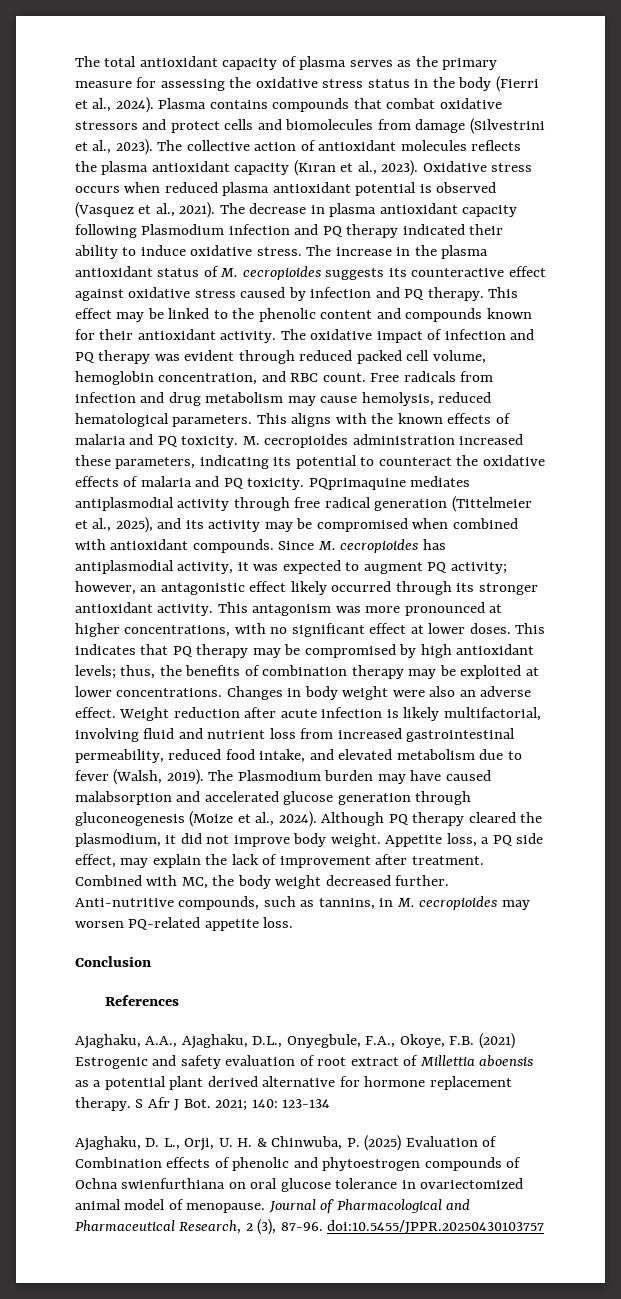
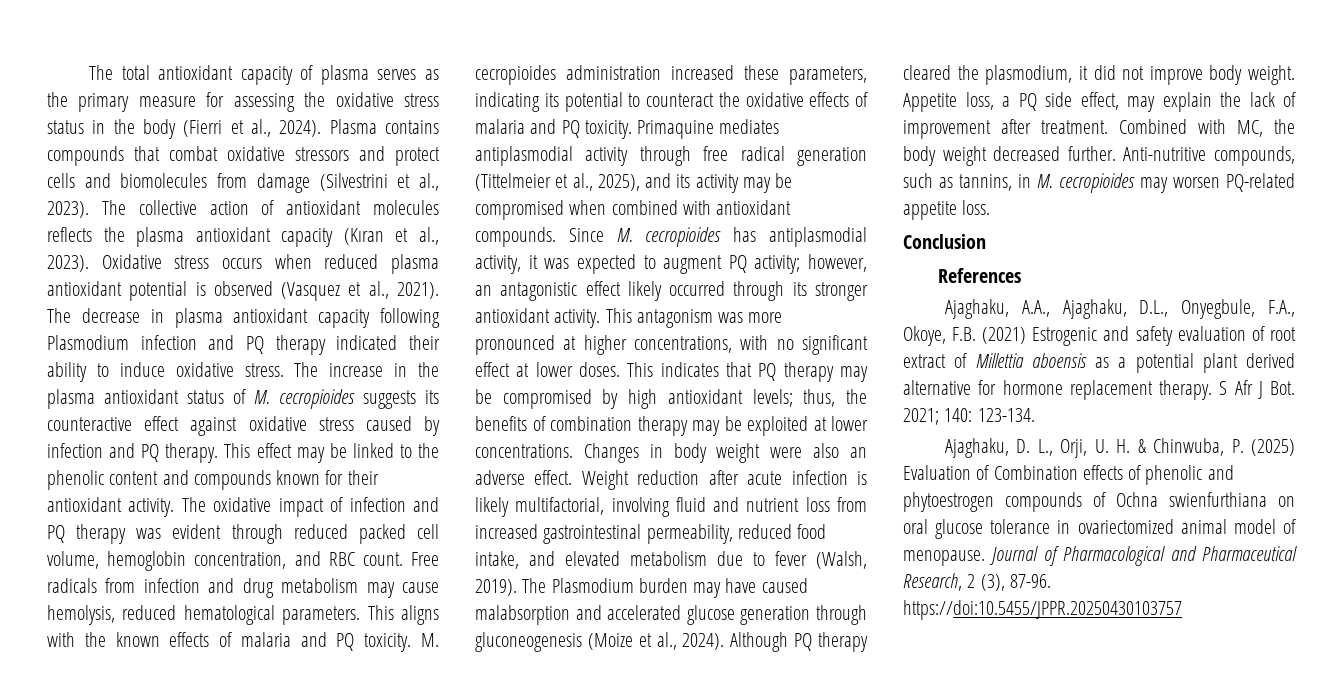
[308,478,406,490] PQprimaquine -> [637,120,715,139] Primaquine
[282,1099,331,1108] 123-134 -> [977,408,1035,422] 123-134.
[327,1220,545,1234] doi:10.5455/JPPR.20250430103757 -> [903,600,1182,620] https://doi:10.5455/JPPR.20250430103757

